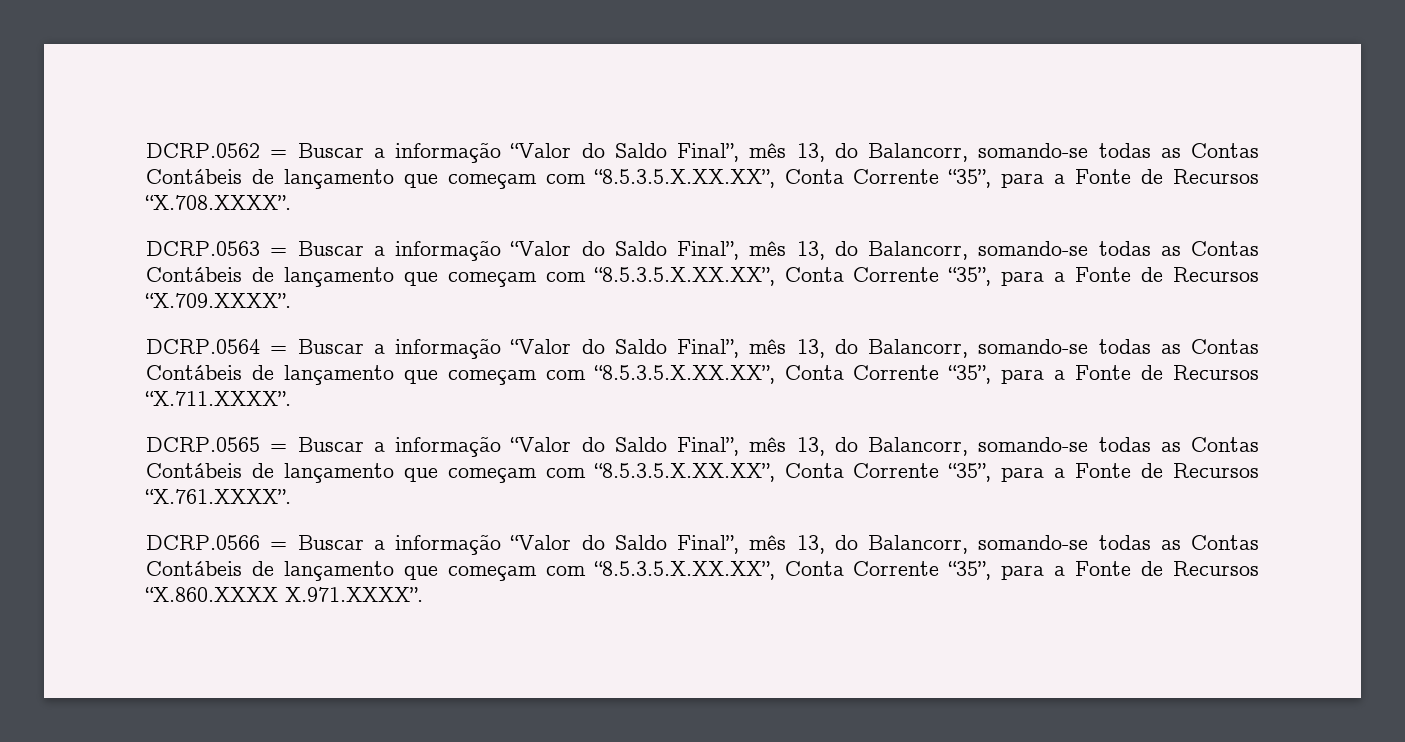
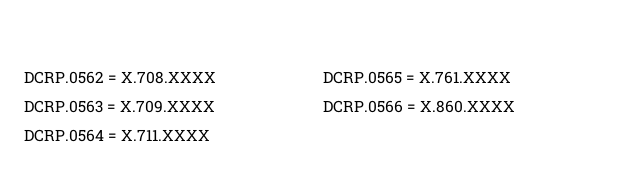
[297,142,1259,163] [146,169,1260,189] [145,195,291,210] [146,240,1259,261] [146,267,1260,287] [145,293,291,308] [146,338,1259,359] [146,365,1260,385] [145,391,291,406] [146,436,1259,457] [146,463,1260,483] [145,489,291,504] [146,534,1259,555] [146,561,1260,581] [145,587,423,602] Buscar a informação “Valor do Saldo Final”, mês 13, do Balancorr, somando-se todas as Contas Contábeis de lançamento que começam com “8.5.3.5.X.XX.XX”, Conta Corrente “35”, para a Fonte de Recursos “X.708.XXXX”. // DCRP.0563 = Buscar a informação “Valor do Saldo Final”, mês 13, do Balancorr, somando-se todas as Contas Contábeis de lançamento que começam com “8.5.3.5.X.XX.XX”, Conta Corrente “35”, para a Fonte de Recursos “X.709.XXXX”. // DCRP.0564 = Buscar a informação “Valor do Saldo Final”, mês 13, do Balancorr, somando-se todas as Contas Contábeis de lançamento que começam com “8.5.3.5.X.XX.XX”, Conta Corrente “35”, para a Fonte de Recursos “X.711.XXXX”. // DCRP.0565 = Buscar a informação “Valor do Saldo Final”, mês 13, do Balancorr, somando-se todas as Contas Contábeis de lançamento que começam com “8.5.3.5.X.XX.XX”, Conta Corrente “35”, para a Fonte de Recursos “X.761.XXXX”. // DCRP.0566 = Buscar a informação “Valor do Saldo Final”, mês 13, do Balancorr, somando-se todas as Contas Contábeis de lançamento que começam com “8.5.3.5.X.XX.XX”, Conta Corrente “35”, para a Fonte de Recursos “X.860.XXXX X.971.XXXX”. -> [121,71,217,84] [24,100,216,113] [24,129,211,142] [323,71,512,84] [323,100,516,113] X.708.XXXX // DCRP.0563 = X.709.XXXX // DCRP.0564 = X.711.XXXX // DCRP.0565 = X.761.XXXX // DCRP.0566 = X.860.XXXX

